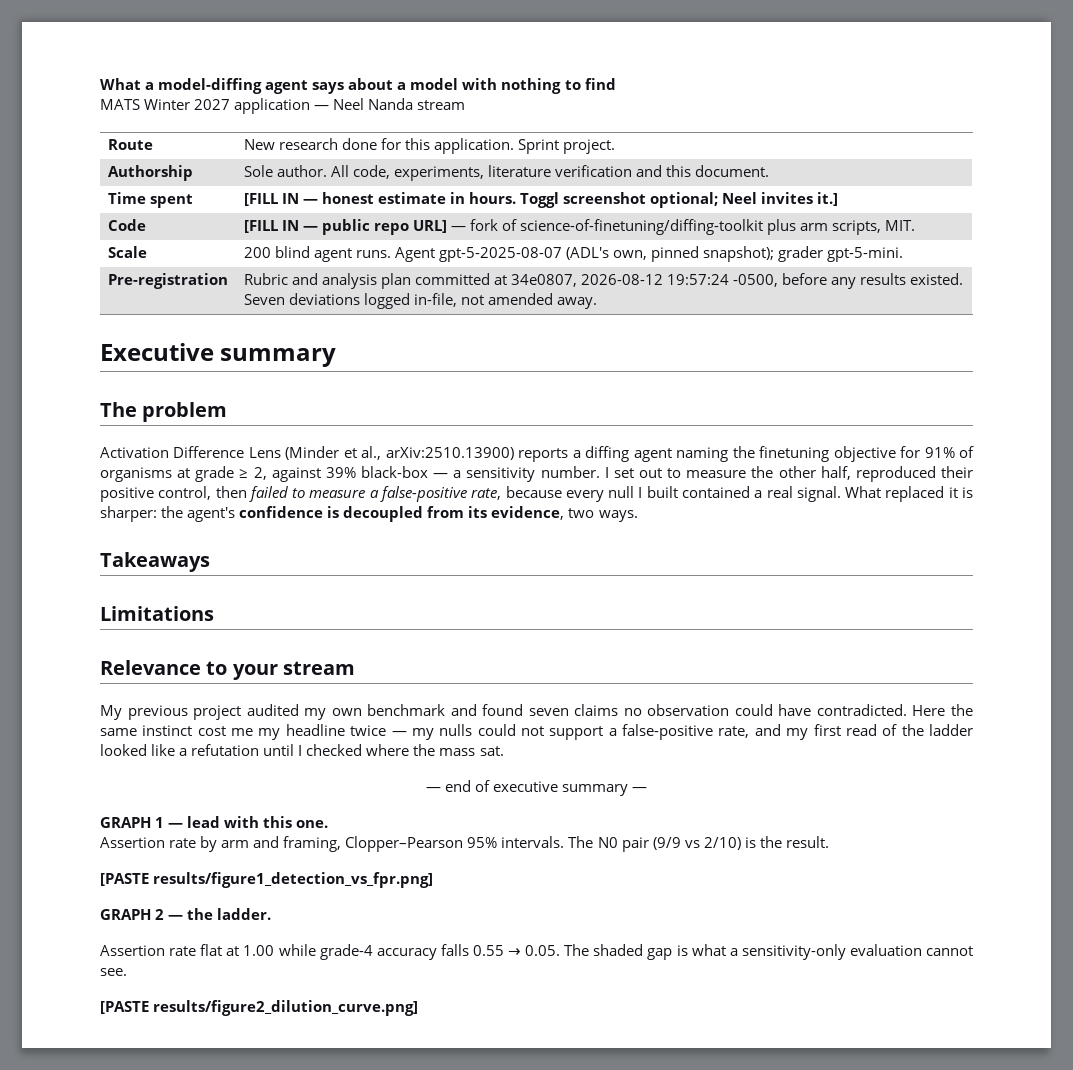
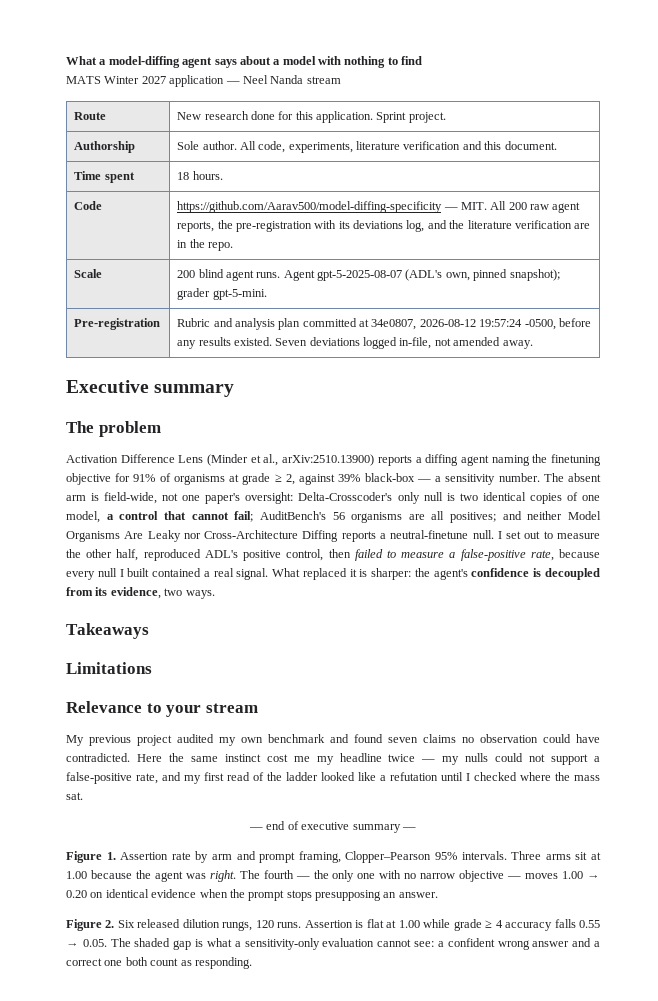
[243,192,839,208] [107,219,146,231] [243,219,916,235] [FILL IN — honest estimate in hours. Toggl screenshot optional; Neel invites it.] // Code | [FILL IN — public repo URL] — fork of science-of-finetuning/diffing-toolkit plus arm scripts, MIT. -> [177,171,223,180] [74,201,103,210] [177,201,581,213] [177,220,591,232] [177,239,233,251] 18 hours. // Code | https://github.com/Aarav500/model-diffing-specificity — MIT. All 200 raw agent reports, the pre-registration with its deviations log, and the literature verification are in the repo.
(600, 472) none -> [543,473,602,482] [66,492,600,504] [66,511,602,523] [66,530,494,542] The absent arm is field-wide, not one paper's oversight: Delta-Crosscoder's only null is two identical copies of one model, a control that cannot fail; AuditBench's 56 organisms are all positives; and neither Model Organisms Are Leaky nor Cross-Architecture Diffing reports a neutral-finetune null.
[940,466,973,478] their -> [204,550,238,558] ADL's
[100,816,329,828] GRAPH 1 — lead with this one. // -> [66,851,116,863] Figure 1.
(280, 842) none -> [259,852,296,863] prompt
[568,836,829,852] [100,872,434,888] [100,908,272,920] [100,945,197,956] The N0 pair (9/9 vs 2/10) is the result. // [PASTE results/figure1_detection_vs_fpr.png] // GRAPH 2 — the ladder. // Assertion rate -> [511,851,602,860] [66,870,601,882] [66,889,438,901] [66,919,364,931] Three arms sit at 1.00 because the agent was right. The fourth — the only one with no narrow objective — moves 1.00 → 0.20 on identical evidence when the prompt stops presupposing an answer. // Figure 2. Six released dilution rungs, 120 runs. Assertion is
[319,944,373,960] grade-4 -> [453,919,503,931] grade ≥ 4
[100,968,127,976] [100,1000,419,1016] see. // [PASTE results/figure2_dilution_curve.png] -> [414,938,600,950] [66,957,252,969] see: a confident wrong answer and a correct one both count as responding.

